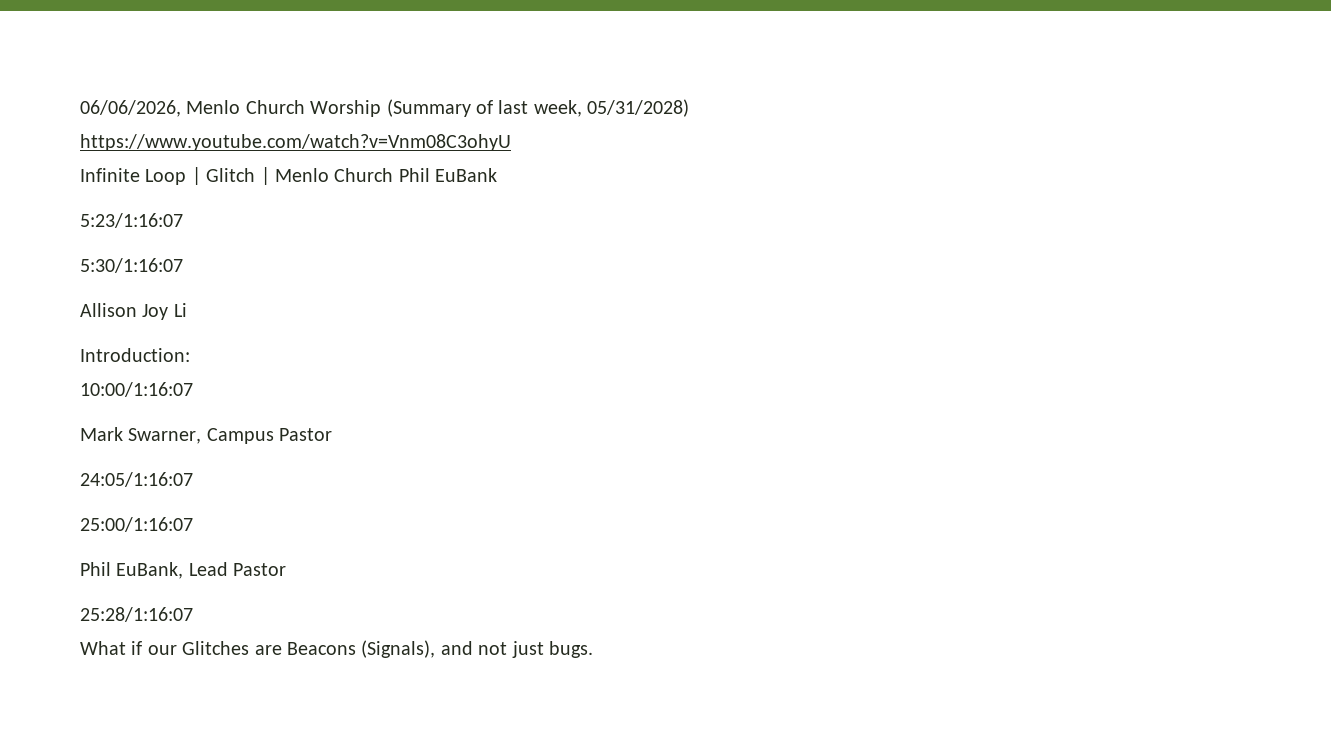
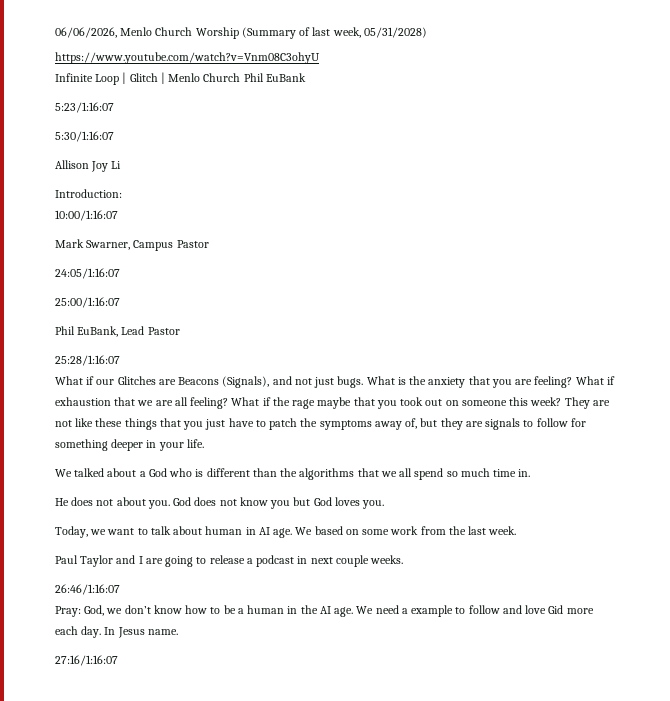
(593, 649) none -> [366,376,615,388] [55,397,610,409] [55,418,586,430] [55,439,204,451] [55,468,531,480] [55,497,385,509] [55,526,517,538] [55,555,404,567] [55,584,120,595] [55,605,594,617] [55,626,178,638] [55,655,118,666] What is the anxiety that you are feeling? What if exhaustion that we are all feeling? What if the rage maybe that you took out on someone this week? They are not like these things that you just have to patch the symptoms away of, but they are signals to follow for something deeper in your life. // We talked about a God who is different than the algorithms that we all spend so much time in. // He does not about you. God does not know you but God loves you. // Today, we want to talk about human in AI age. We based on some work from the last week. // Paul Taylor and I are going to release a podcast in next couple weeks. // 26:46/1:16:07 // Pray: God, we don’t know how to be a human in the AI age. We need a example to follow and love Gid more each day. In Jesus name. // 27:16/1:16:07

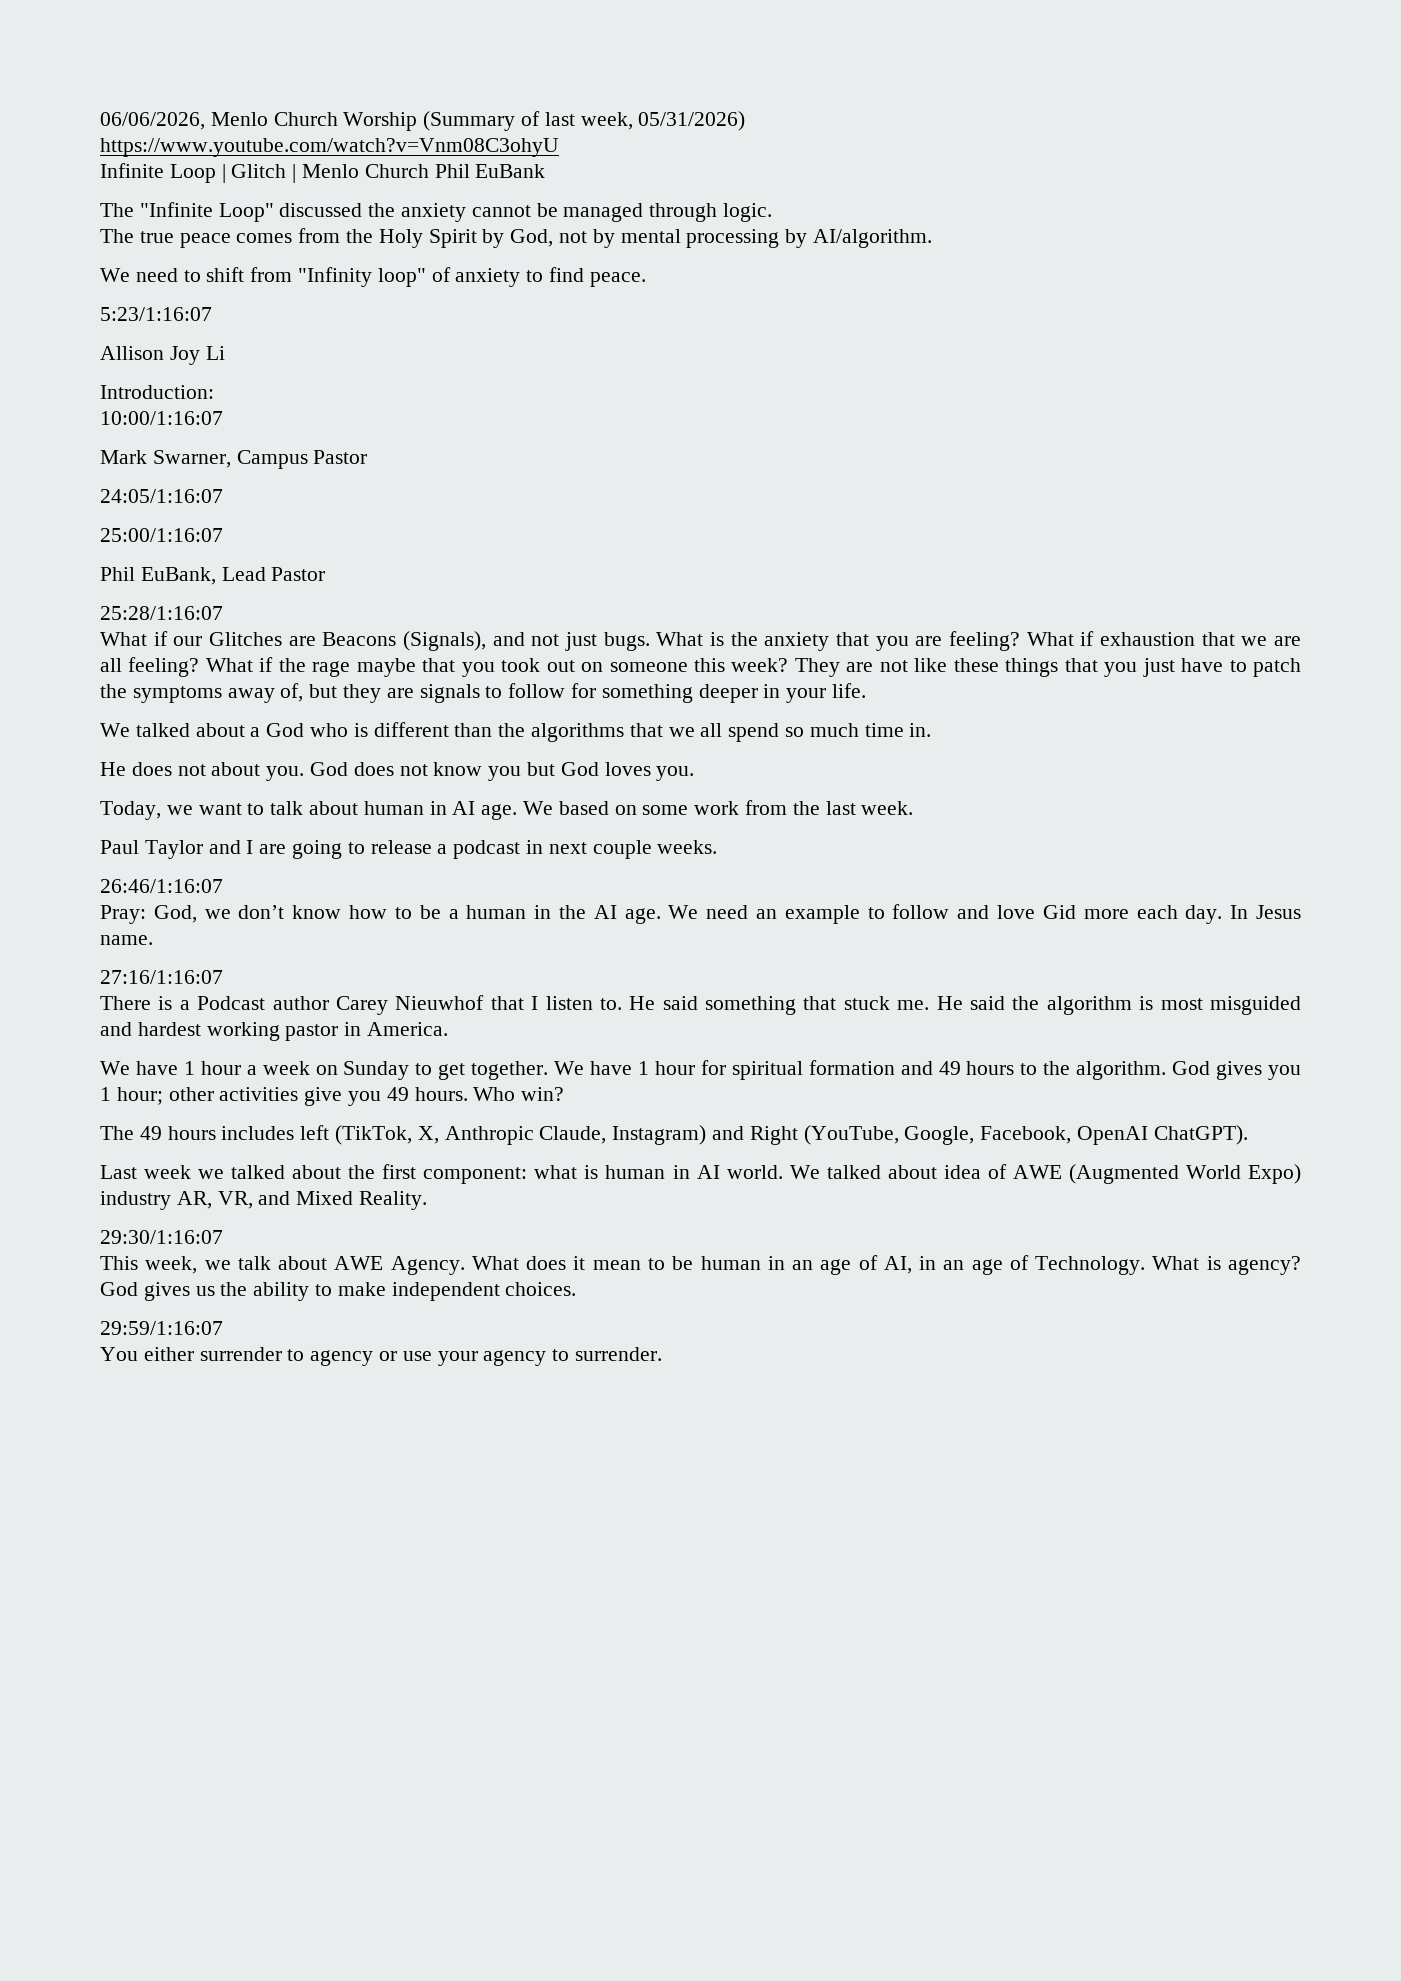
[363,27,427,38] 05/31/2028) -> [638,111,746,131] 05/31/2026)
(306, 77) none -> [100,202,773,222] [100,228,933,248] [100,267,646,287] // The "Infinite Loop" discussed the anxiety cannot be managed through logic. // The true peace comes from the Holy Spirit by God, not by mental processing by AI/algorithm. // We need to shift from "Infinity loop" of anxiety to find peace.
[55,131,114,142] // 5:30/1:16:07 -> (212, 314) none
[401,608,408,614] a -> [756,909,778,919] an
(118, 660) none -> [100,995,1301,1015] [100,1022,449,1041] [100,1060,1301,1080] [100,1087,565,1106] [100,1125,1248,1145] [100,1164,1301,1184] [100,1191,428,1210] [100,1230,223,1244] [100,1255,1301,1275] [100,1282,577,1301] [100,1321,223,1335] [100,1347,663,1366] // There is a Podcast author Carey Nieuwhof that I listen to. He said something that stuck me. He said the algorithm is most misguided and hardest working pastor in America. // We have 1 hour a week on Sunday to get together. We have 1 hour for spiritual formation and 49 hours to the algorithm. God gives you 1 hour; other activities give you 49 hours. Who win? // The 49 hours includes left (TikTok, X, Anthropic Claude, Instagram) and Right (YouTube, Google, Facebook, OpenAI ChatGPT). // Last week we talked about the first component: what is human in AI world. We talked about idea of AWE (Augmented World Expo) industry AR, VR, and Mixed Reality. // 29:30/1:16:07 // This week, we talk about AWE Agency. What does it mean to be human in an age of AI, in an age of Technology. What is agency? God gives us the ability to make independent choices. // 29:59/1:16:07 // You either surrender to agency or use your agency to surrender.

